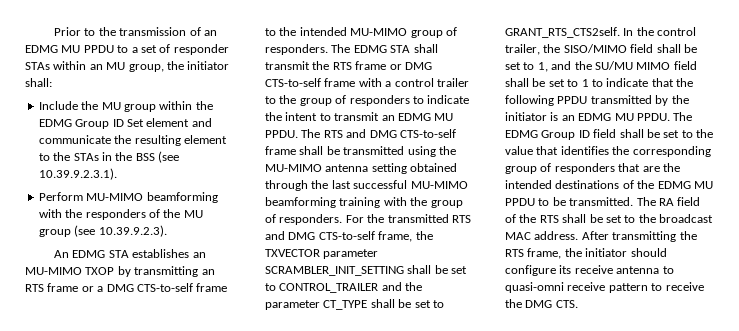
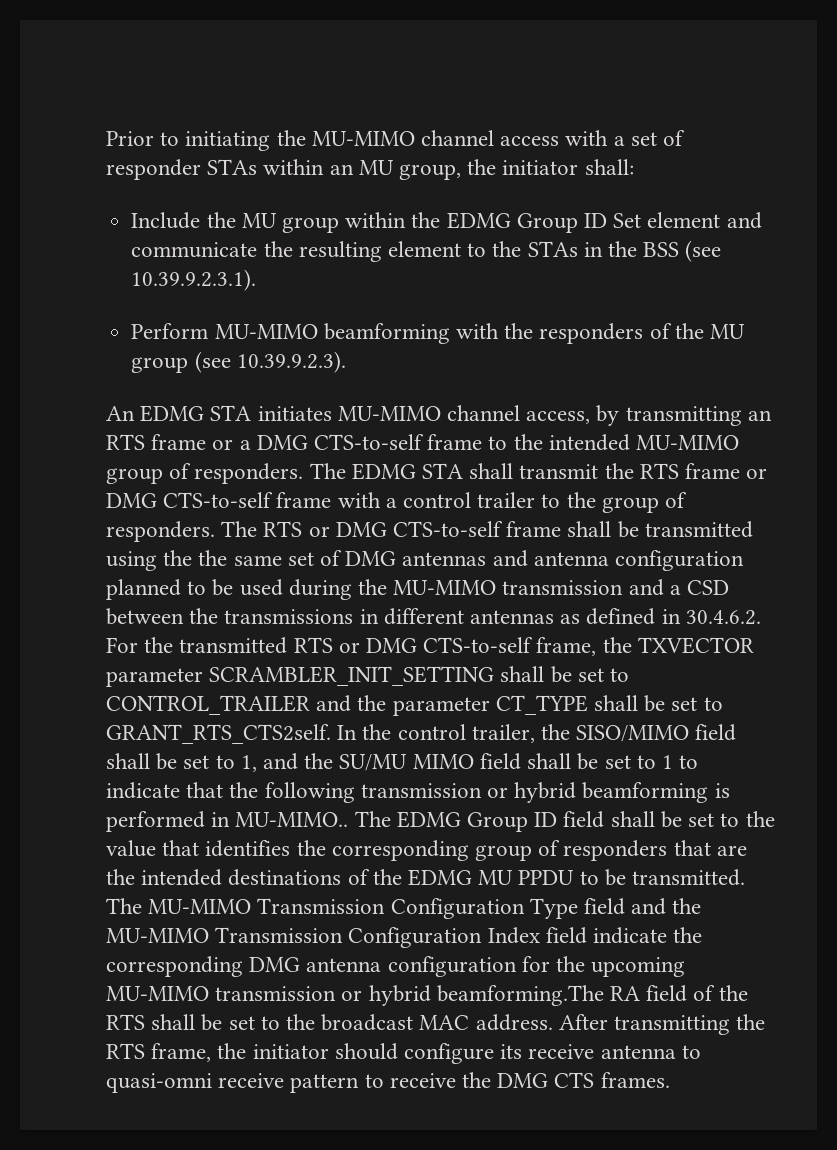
[98,27,217,36] [25,45,129,53] the transmission of an EDMG MU PPDU to -> [185,130,609,151] initiating the MU-MIMO channel access with
[132,249,206,258] [25,267,115,275] establishes an MU-MIMO TXOP -> [257,405,591,424] initiates MU-MIMO channel access,
[349,95,470,106] [265,112,454,121] [265,130,298,138] responders to indicate the intent to transmit an EDMG MU PPDU. -> [106,521,215,542] responders.
[346,129,367,138] and -> [308,526,330,537] or
[265,163,458,174] [265,180,468,191] [265,197,463,208] [265,214,343,225] MU-MIMO antenna setting obtained through the last successful MU-MIMO beamforming training with the group of responders. -> [198,550,745,571] [106,579,730,600] [106,608,761,625] the same set of DMG antennas and antenna configuration planned to be used during the MU-MIMO transmission and a CSD between the transmissions in different antennas as defined in 30.4.6.2.
[265,231,285,240] and -> [338,642,360,653] or
[557,95,689,106] [505,112,670,121] PPDU transmitted by the initiator is an EDMG MU PPDU. -> [360,782,730,803] [106,811,349,832] transmission or hybrid beamforming is performed in MU-MIMO..
(656, 201) none -> [148,898,702,919] [106,927,703,948] [106,956,686,977] [106,985,604,1006] MU-MIMO Transmission Configuration Type field and the MU-MIMO Transmission Configuration Index field indicate the corresponding DMG antenna configuration for the upcoming MU-MIMO transmission or hybrid beamforming.The
[555,300,578,308] CTS. -> [554,1072,670,1088] CTS frames.

